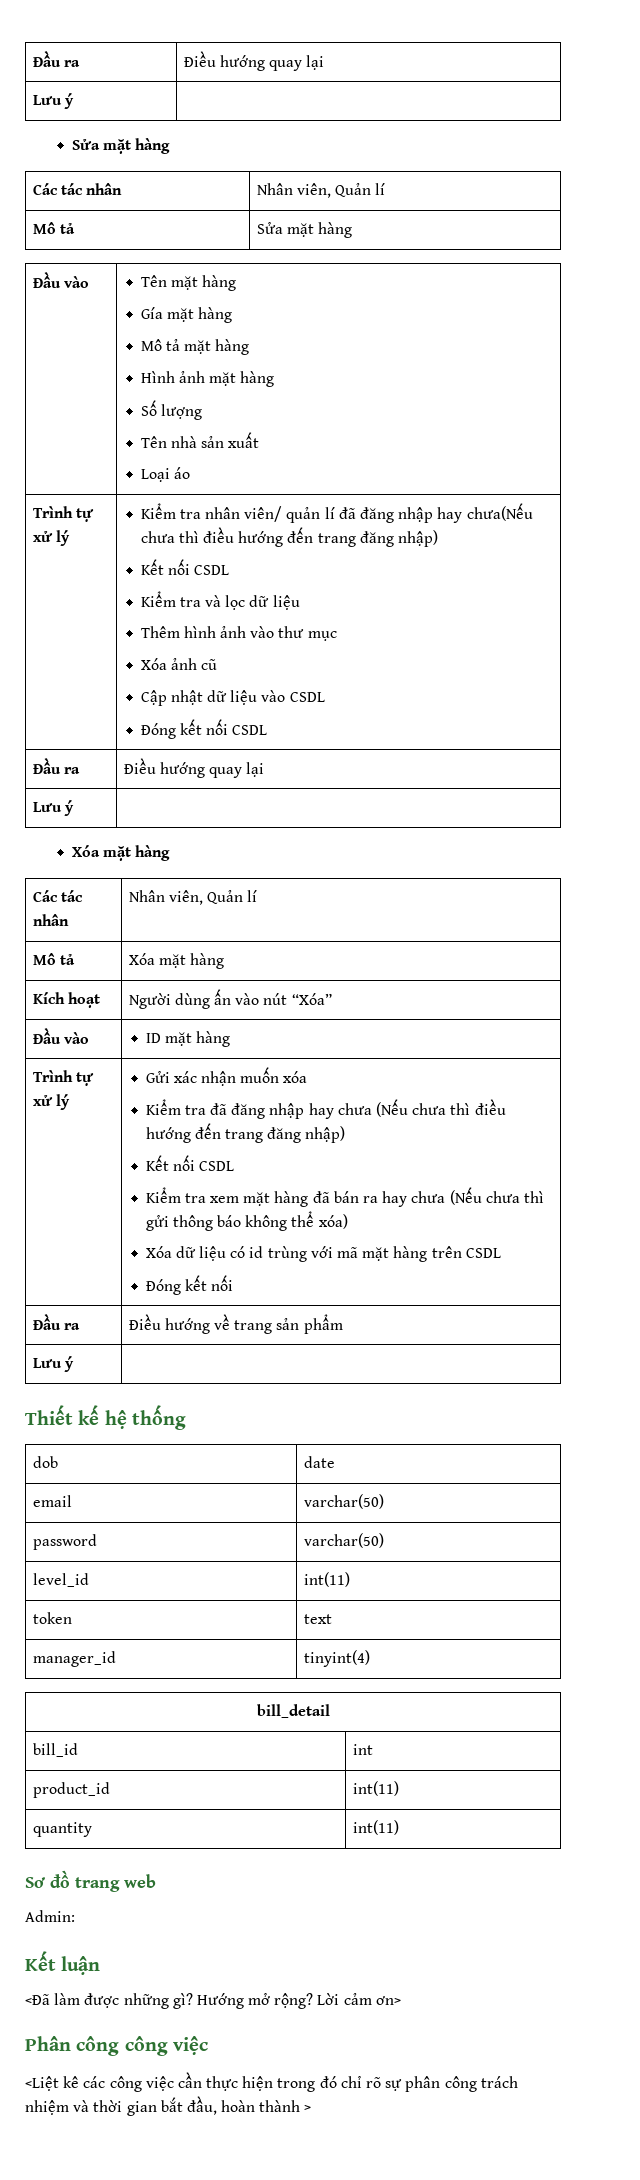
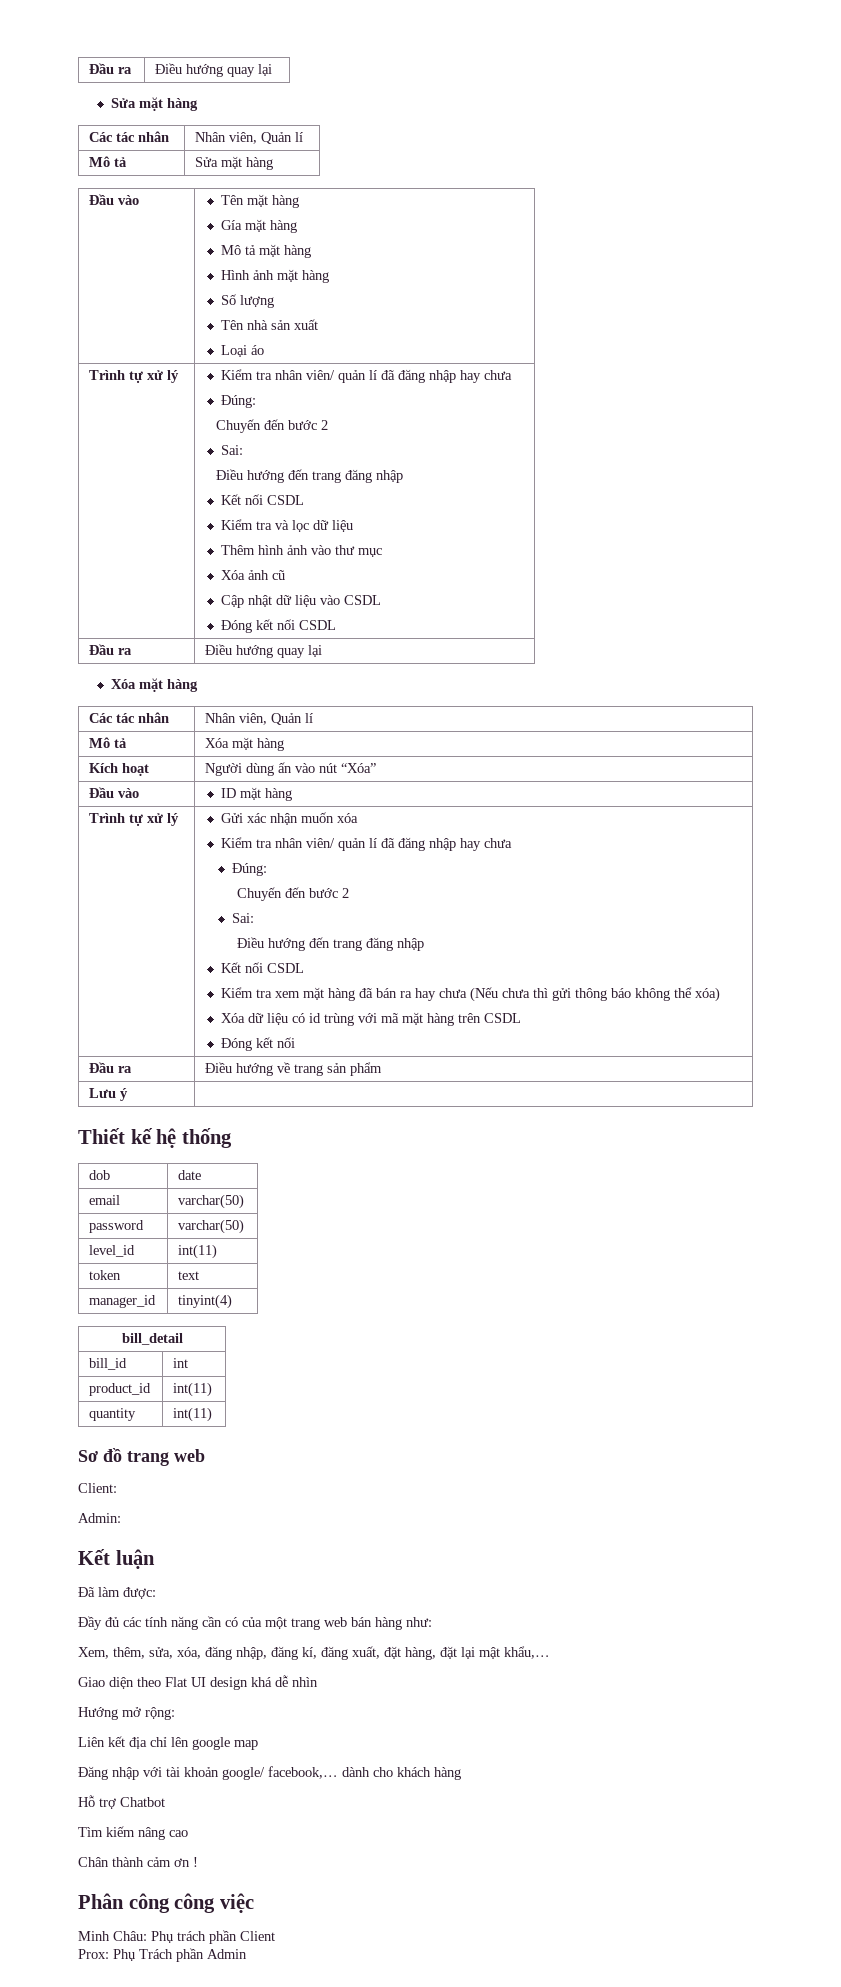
[32,51,80,67] [183,51,325,71] [32,93,74,109] Đầu ra | Điều hướng quay lại // Lưu ý | -> [89,63,133,74] [155,63,273,77] Đầu ra | Điều hướng quay lại
[466,503,533,521] [140,527,438,547] chưa(Nếu chưa thì điều hướng đến trang đăng nhập) -> [484,370,513,380] [221,395,257,408] [215,419,328,433] [221,445,244,455] [215,469,403,483] chưa // Đúng: // Chuyến đến bước 2 // Sai: // Điều hướng đến trang đăng nhập
[32,800,74,816] // Lưu ý | -> (323, 651) none
[210,1099,506,1119] [145,1123,346,1143] đã đăng nhập hay chưa (Nếu chưa thì điều hướng đến trang đăng nhập) -> [275,837,513,851] [231,863,267,876] [236,887,349,901] [231,913,254,923] [236,937,424,951] nhân viên/ quản lí đã đăng nhập hay chưa // Đúng: // Chuyến đến bước 2 // Sai: // Điều hướng đến trang đăng nhập
(156, 1881) none -> [78,1483,117,1493] // Client:
[25,1993,401,2009] [25,2036,208,2056] [25,2072,518,2092] [25,2096,312,2116] <Đã làm được những gì? Hướng mở rộng? Lời cảm ơn> // Phân công công việc // <Liệt kê các công việc cần thực hiện trong đó chỉ rõ sự phân công trách nhiệm và thời gian bắt đầu, hoàn thành > -> [78,1587,156,1599] [78,1616,432,1630] [78,1646,550,1660] [78,1675,318,1690] [78,1707,175,1720] [78,1736,258,1750] [78,1766,461,1780] [78,1795,165,1809] [78,1826,188,1840] [78,1857,198,1867] [78,1893,254,1913] [78,1930,275,1944] [78,1948,247,1962] Đã làm được: // Đầy đủ các tính năng cần có của một trang web bán hàng như: // Xem, thêm, sửa, xóa, đăng nhập, đăng kí, đăng xuất, đặt hàng, đặt lại mật khẩu,… // Giao diện theo Flat UI design khá dễ nhìn // Hướng mở rộng: // Liên kết địa chỉ lên google map // Đăng nhập với tài khoản google/ facebook,… dành cho khách hàng // Hỗ trợ Chatbot // Tìm kiếm nâng cao // Chân thành cảm ơn ! // Phân công công việc // Minh Châu: Phụ trách phần Client // Prox: Phụ Trách phần Admin

